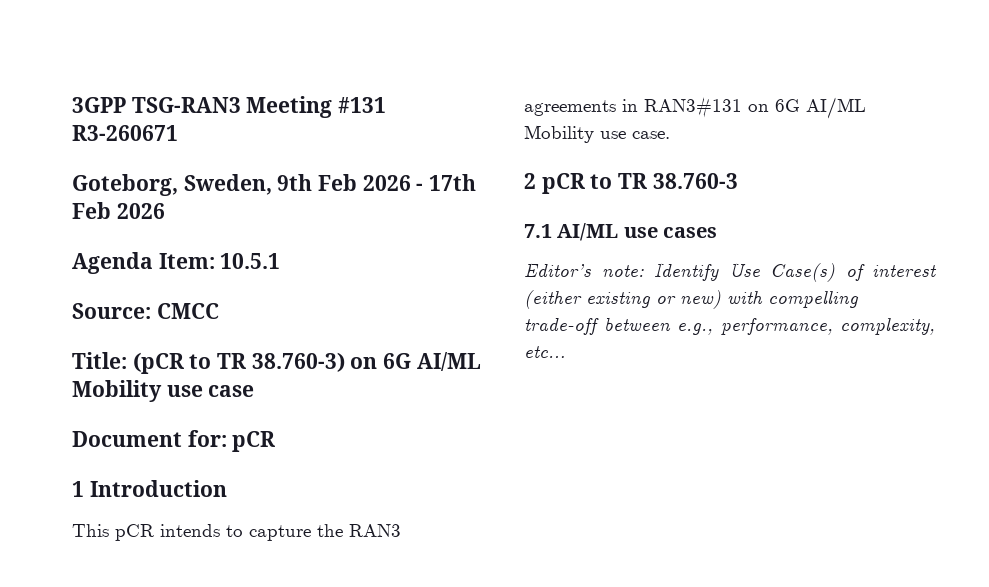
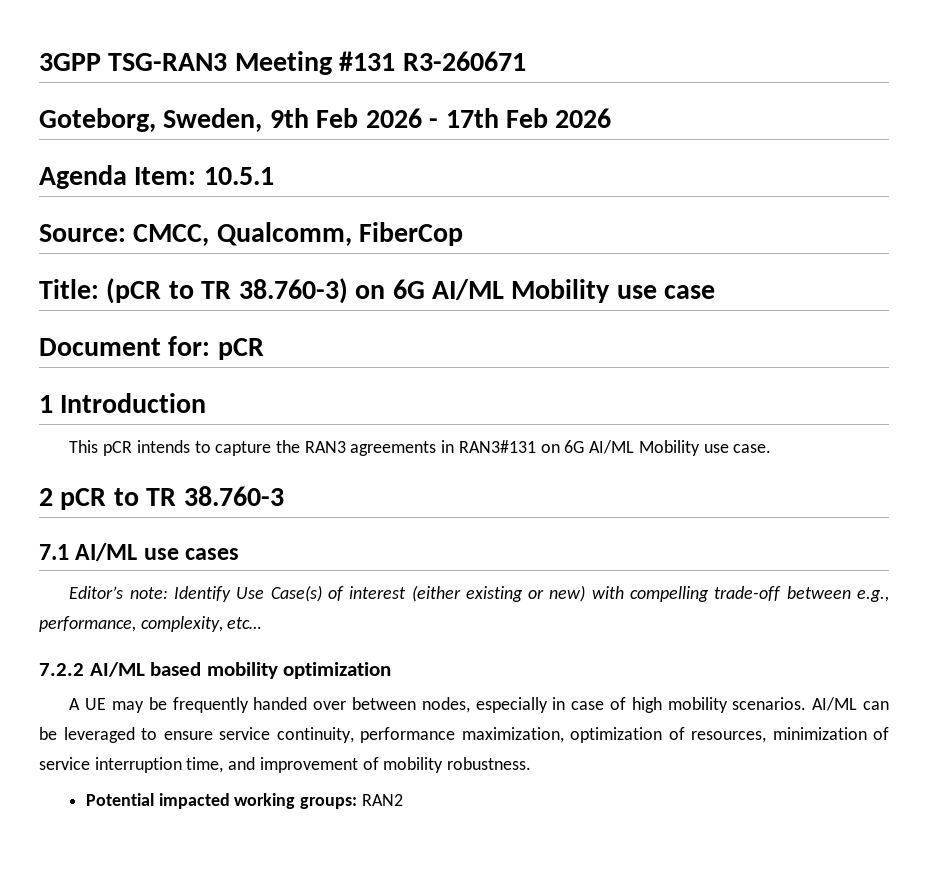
[156,303,219,319] CMCC -> [133,222,464,246] CMCC, Qualcomm, FiberCop
(566, 352) none -> [39,662,392,679] [69,697,890,713] [39,727,889,743] [39,757,532,773] [85,793,403,809] // 7.2.2 AI/ML based mobility optimization // A UE may be frequently handed over between nodes, especially in case of high mobility scenarios. AI/ML can be leveraged to ensure service continuity, performance maximization, optimization of resources, minimization of service interruption time, and improvement of mobility robustness. // Potential impacted working groups: RAN2

